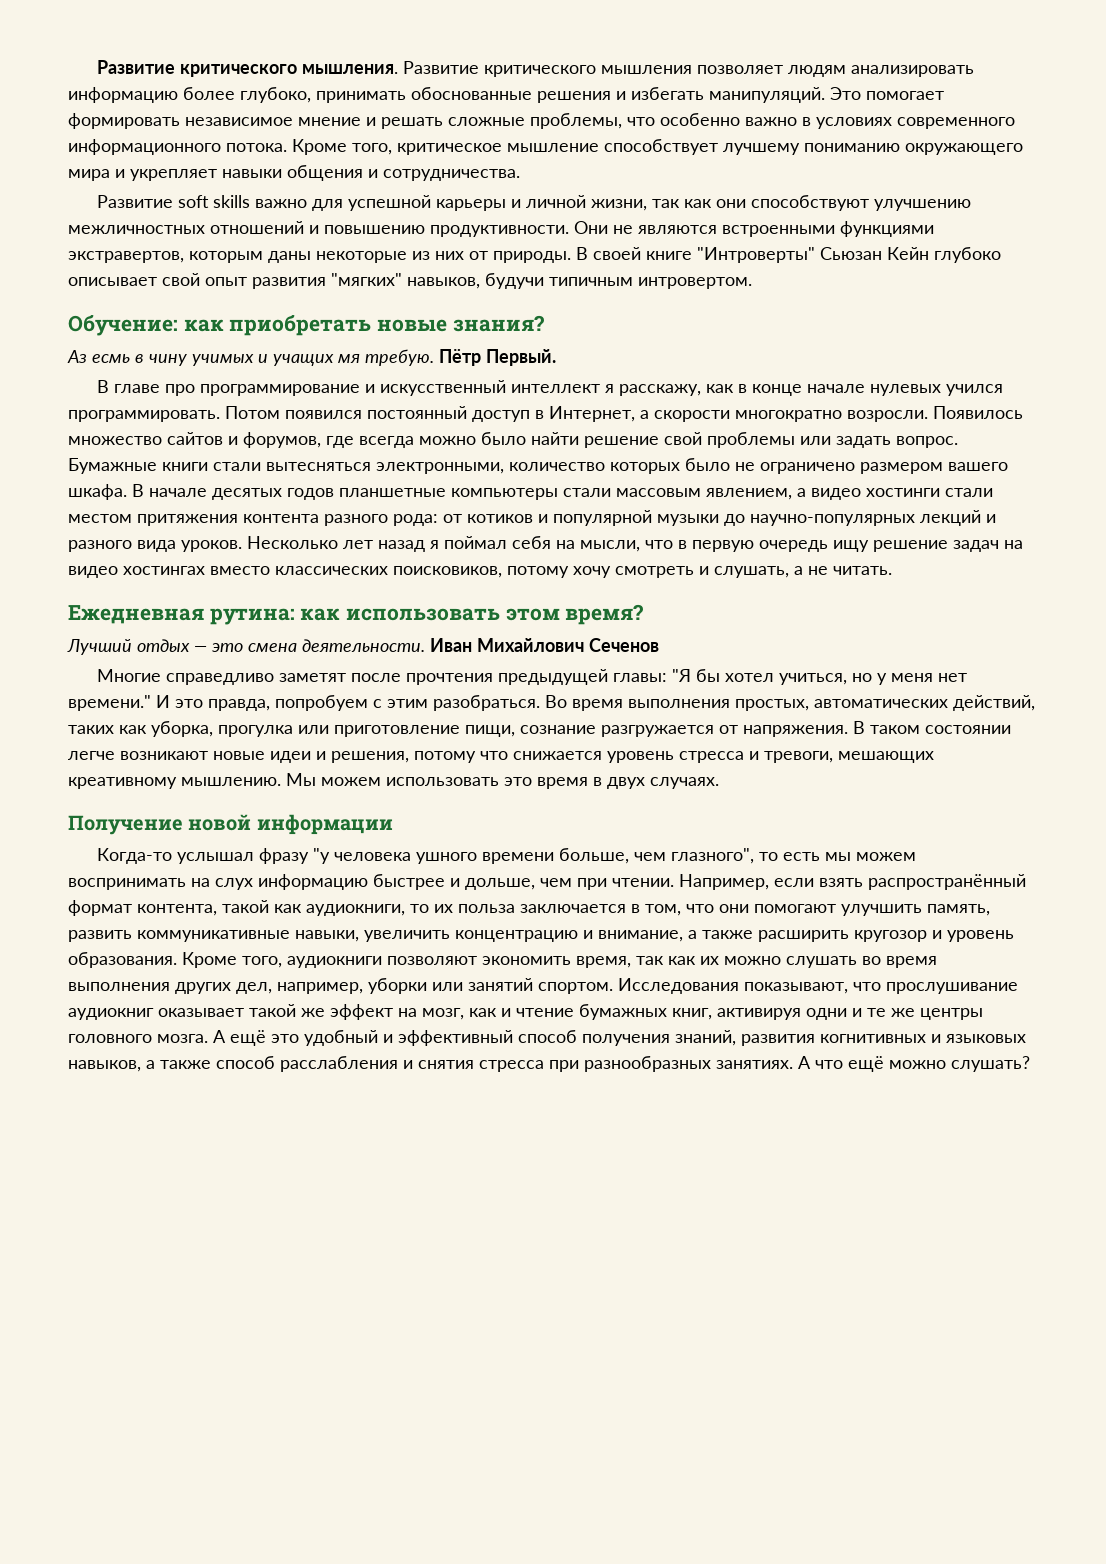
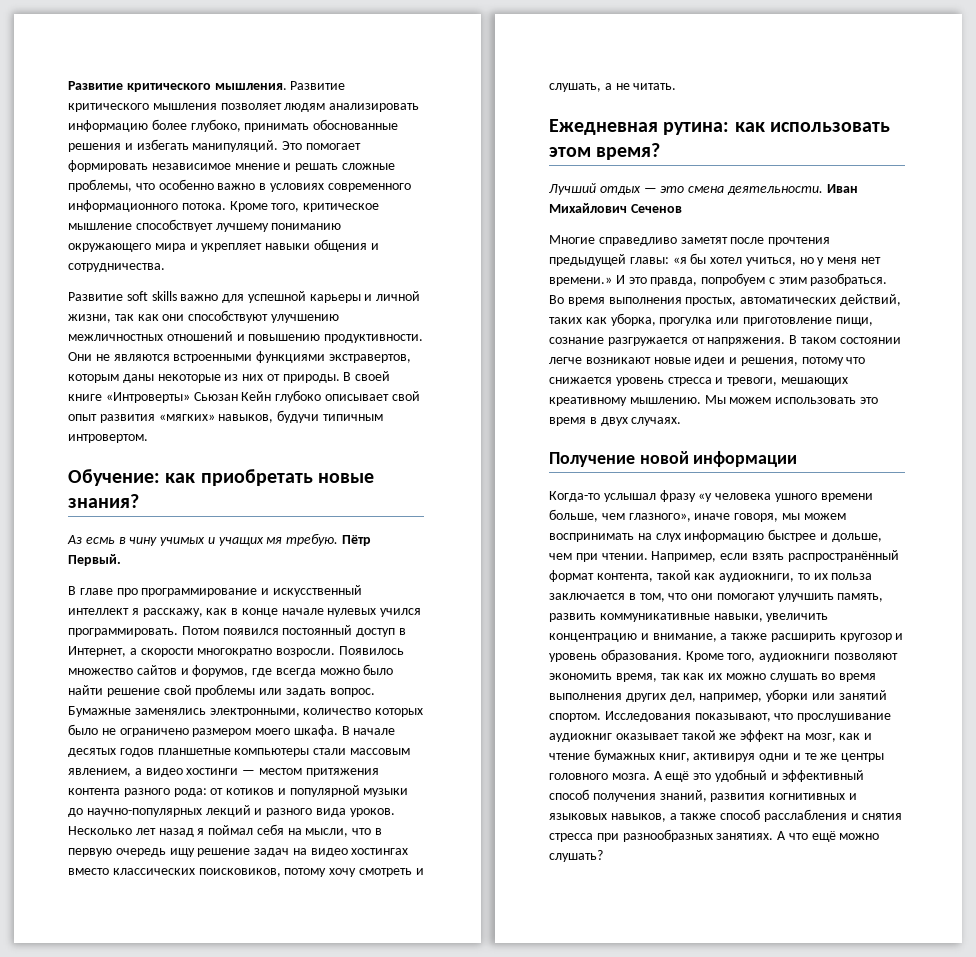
[697,247,815,263] "Интроверты" -> [105,392,190,403] «Интроверты»
[331,273,402,286] "мягких" -> [158,414,215,421] «мягких»
[162,462,371,471] книги стали вытесняться -> [134,708,206,715] заменялись
[948,462,1008,471] вашего -> [255,728,291,735] моего
[945,488,993,497] стали -> [242,770,256,775] —
[671,669,691,682] "Я -> [672,257,687,264] «я
[68,695,151,711] времени." -> [549,277,612,286] времени.»
[312,848,330,864] "у -> [698,493,713,502] «у
[670,848,820,864] глазного", то есть -> [628,513,779,522] глазного», иначе говоря,

